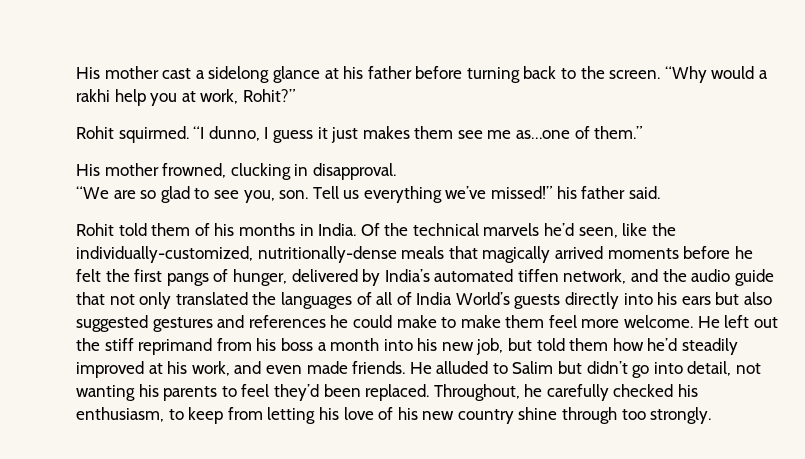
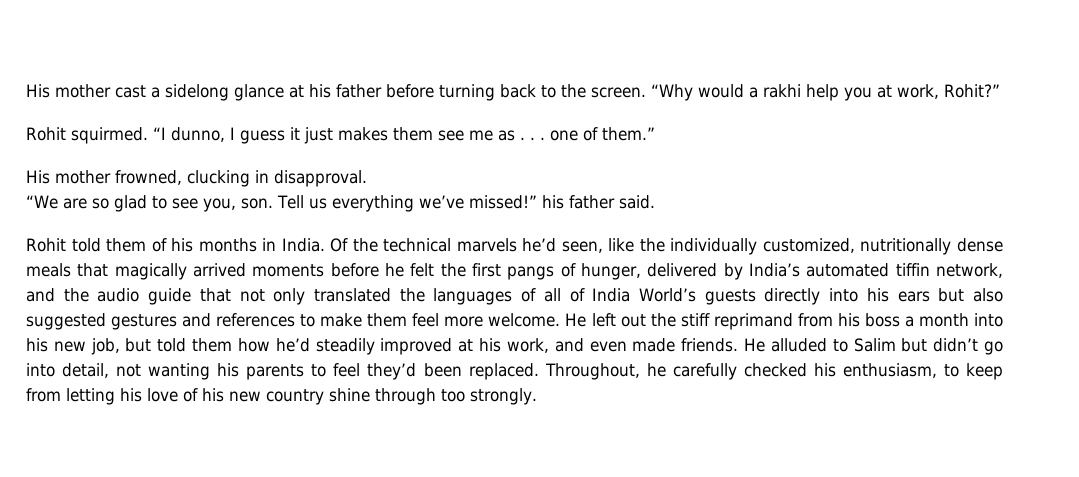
[516,130,571,139] as…one -> [498,130,578,141] as . . . one
[76,246,397,263] individually-customized, nutritionally-dense -> [670,238,1003,255] individually customized, nutritionally dense
[517,269,559,282] tiffen -> [895,263,930,276] tiffin
[330,315,437,328] he could make -> (296, 320) none

